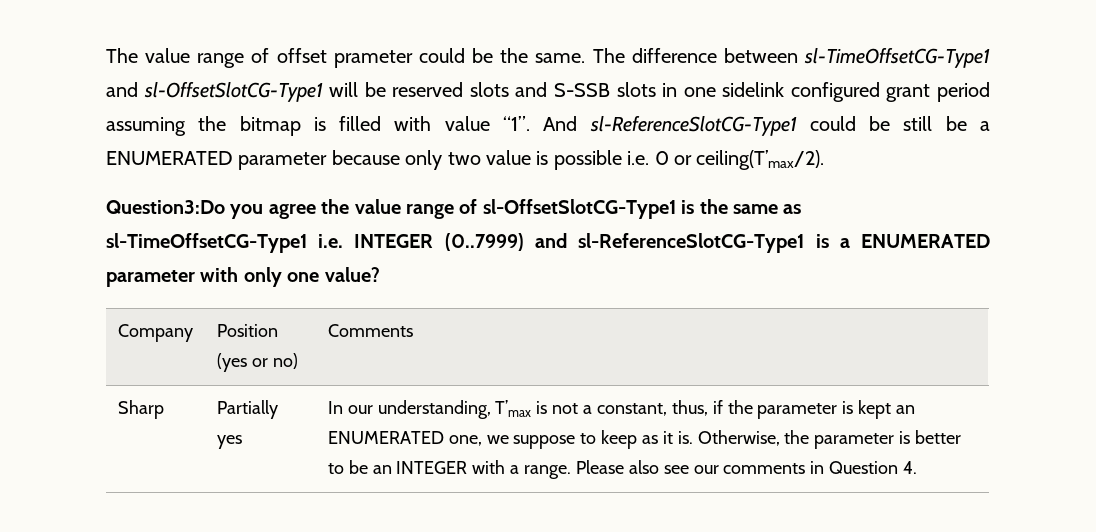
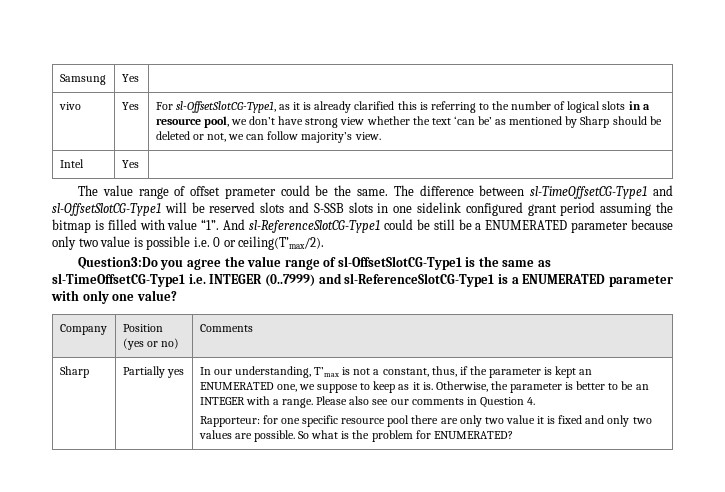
(106, 55) none -> [59,74,106,85] [121,74,139,82] [58,102,81,110] [121,102,139,110] [155,101,650,113] [155,116,662,128] [155,131,381,143] [59,159,84,168] [121,160,139,168] Samsung | Yes | // vivo | Yes | For sl-OffsetSlotCG-Type1, as it is already clarified this is referring to the number of logical slots in a resource pool, we don’t have strong view whether the text ‘can be’ as mentioned by Sharp should be deleted or not, we can follow majority’s view. // Intel | Yes | //
(917, 467) none -> [199,415,652,427] [198,430,513,442] // Rapporteur: for one specific resource pool there are only two value it is fixed and only two values are possible. So what is the problem for ENUMERATED?

